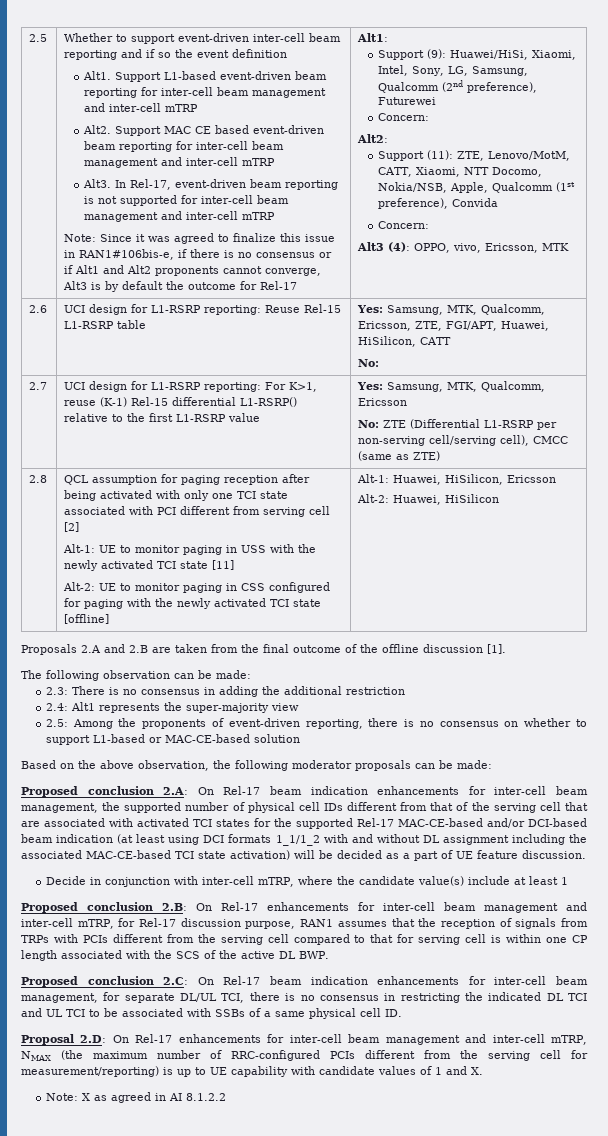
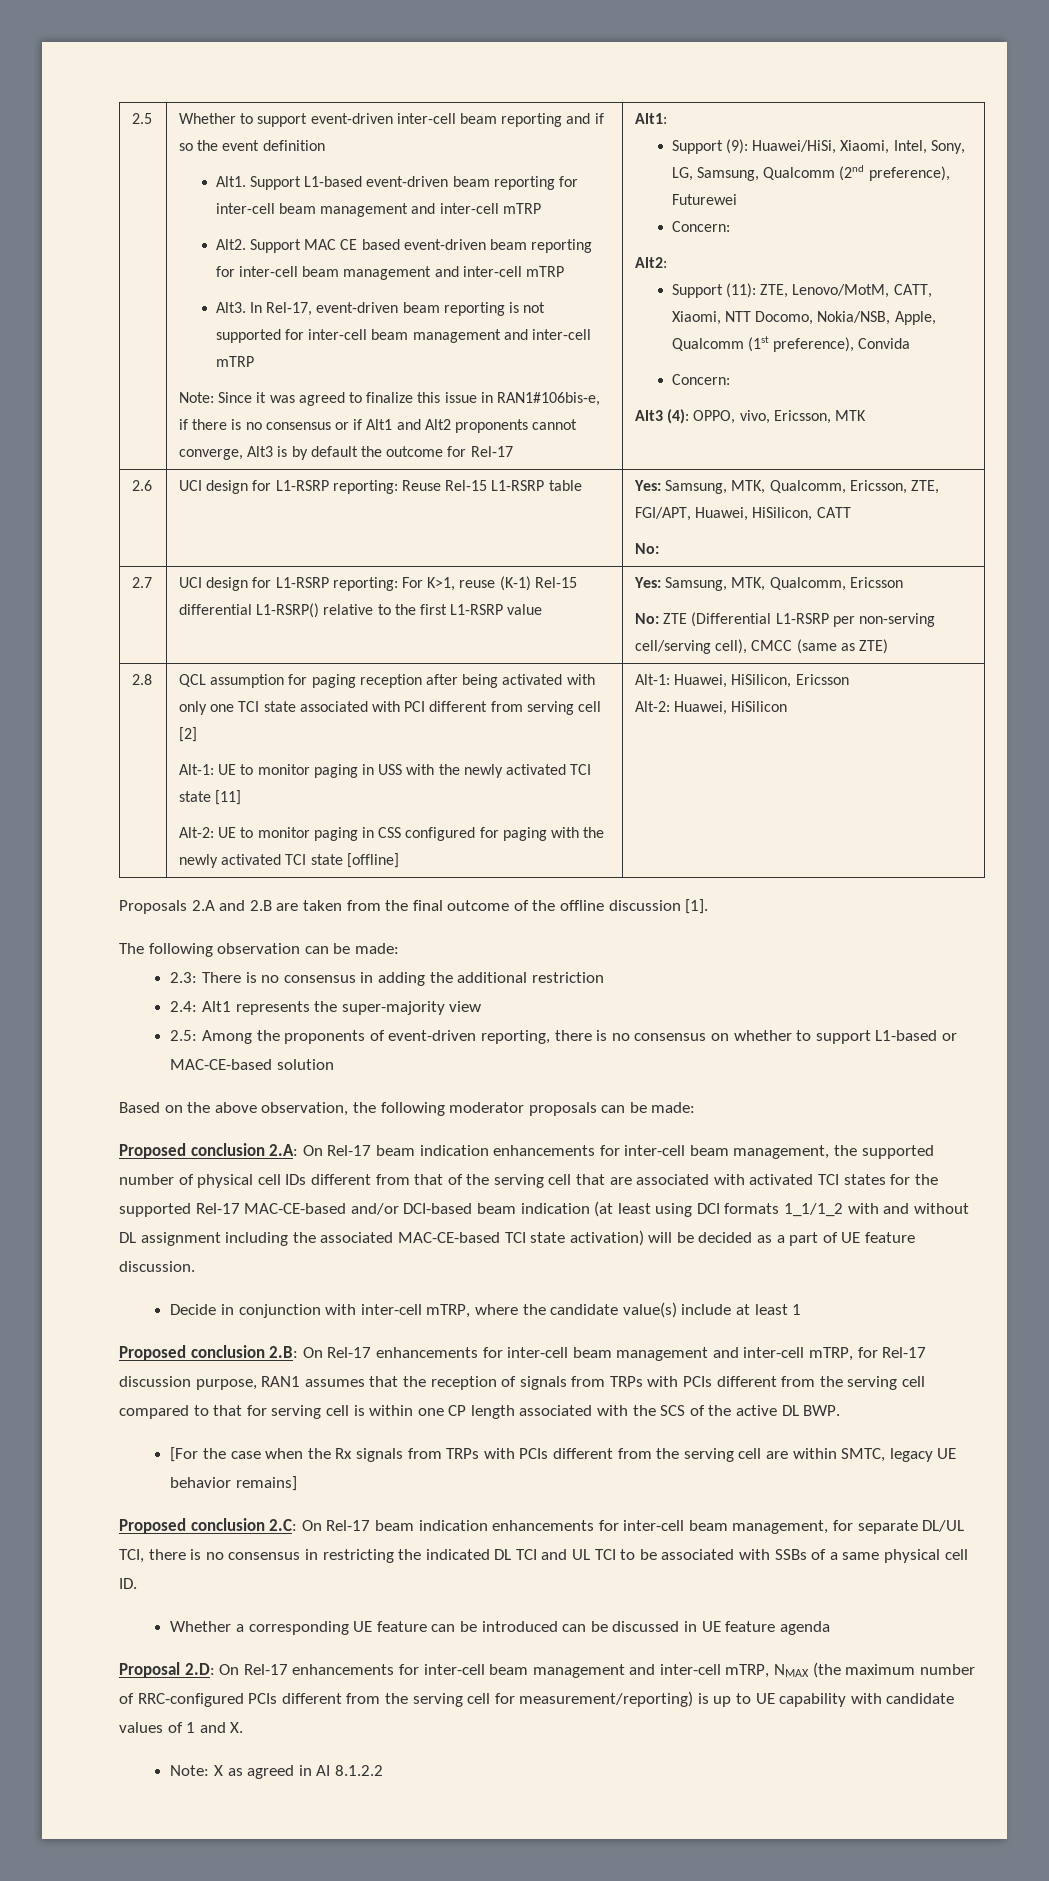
(329, 955) none -> [170,1447,957,1462] [170,1476,298,1491] // [For the case when the Rx signals from TRPs with PCIs different from the serving cell are within SMTC, legacy UE behavior remains]
(402, 1013) none -> [170,1621,830,1635] // Whether a corresponding UE feature can be introduced can be discussed in UE feature agenda

